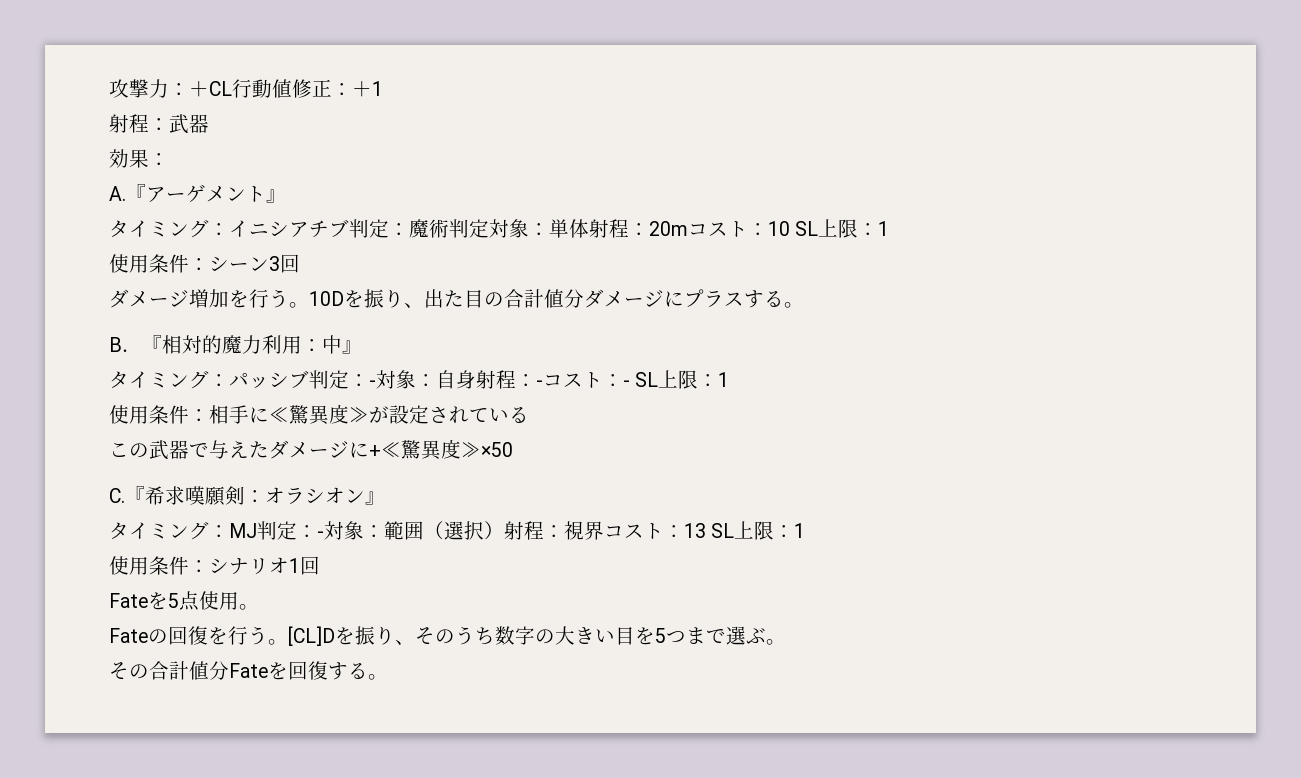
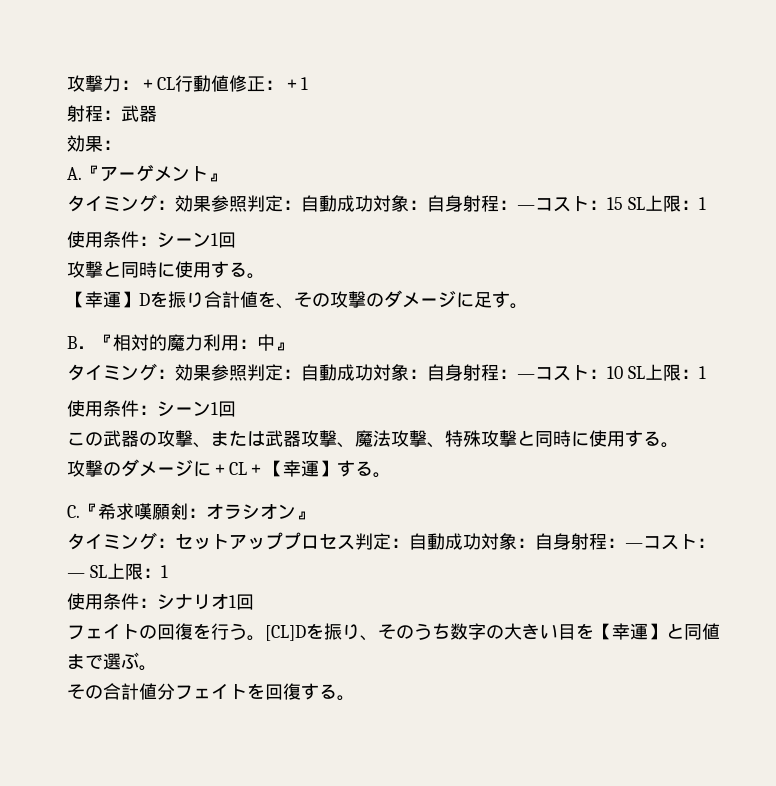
[229,219,890,238] [109,254,300,273] [109,289,784,308] イニシアチブ判定：魔術判定対象：単体射程：20mコスト：10 SL上限：1 // 使用条件：シーン3回 // ダメージ増加を行う。10Dを振り、出た目の合計値分ダメージにプラスする -> [175,195,706,212] [67,231,236,248] [67,261,265,279] [67,290,510,309] 効果参照判定：自動成功対象：自身射程：―コスト：15 SL上限：1 // 使用条件：シーン1回 // 攻撃と同時に使用する。 // 【幸運】Dを振り合計値を、その攻撃のダメージに足す
[229,370,730,389] [109,405,529,425] [109,440,513,460] パッシブ判定：-対象：自身射程：-コスト：- SL上限：1 // 使用条件：相手に≪驚異度≫が設定されている // この武器で与えたダメージに+≪驚異度≫×50 -> [175,364,706,381] [67,400,236,417] [67,430,679,448] [67,459,391,478] 効果参照判定：自動成功対象：自身射程：―コスト：10 SL上限：1 // 使用条件：シーン1回 // この武器の攻撃、または武器攻撃、魔法攻撃、特殊攻撃と同時に使用する。 // 攻撃のダメージに＋CL＋【幸運】する。
[229,521,706,540] MJ判定：-対象：範囲（選択）射程：視界コスト：13 -> [175,532,715,550] [67,573,85,578] セットアッププロセス判定：自動成功対象：自身射程：―コスト：―
[109,591,259,611] [109,628,148,643] Fateを5点使用。 // Fate -> [67,623,139,640] フェイト
[655,628,686,643] 5つ -> [594,623,720,640] 【幸運】と同値
[229,663,268,678] Fate -> [175,683,247,700] フェイト

